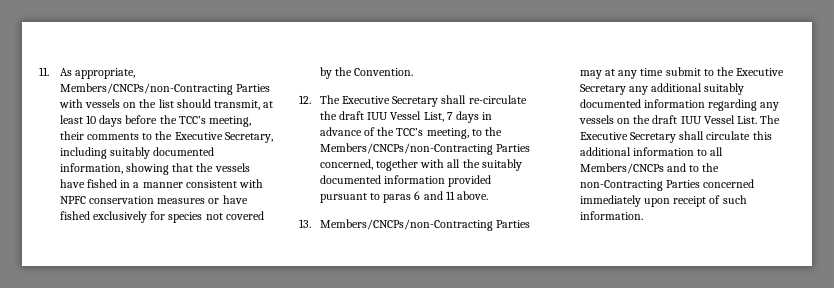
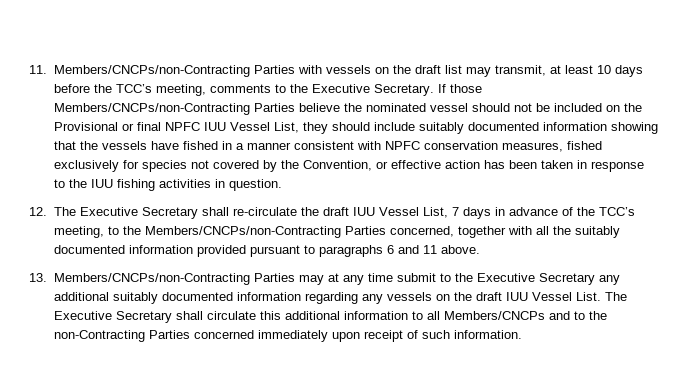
[59,68,135,79] As appropriate, -> (47, 69) none
[158,99,211,108] list should -> [414,65,491,77] draft list may
[59,131,84,140] their -> (206, 90) none
[224,132,273,143] [59,147,215,159] [59,163,123,174] Secretary, including suitably documented information, -> [373,84,482,96] [53,103,642,115] [53,122,607,134] Secretary. If those Members/CNCPs/non-Contracting Parties believe the nominated vessel should not be included on the Provisional or final NPFC IUU Vessel List, they should include suitably documented information
[157,195,248,204] measures or have -> [501,142,563,152] measures,
[354,68,414,76] Convention. -> [302,160,644,172] [53,179,282,191] Convention, or effective action has been taken in response to the IUU fishing activities in question.
[383,194,412,203] paras -> [318,245,383,257] paragraphs

